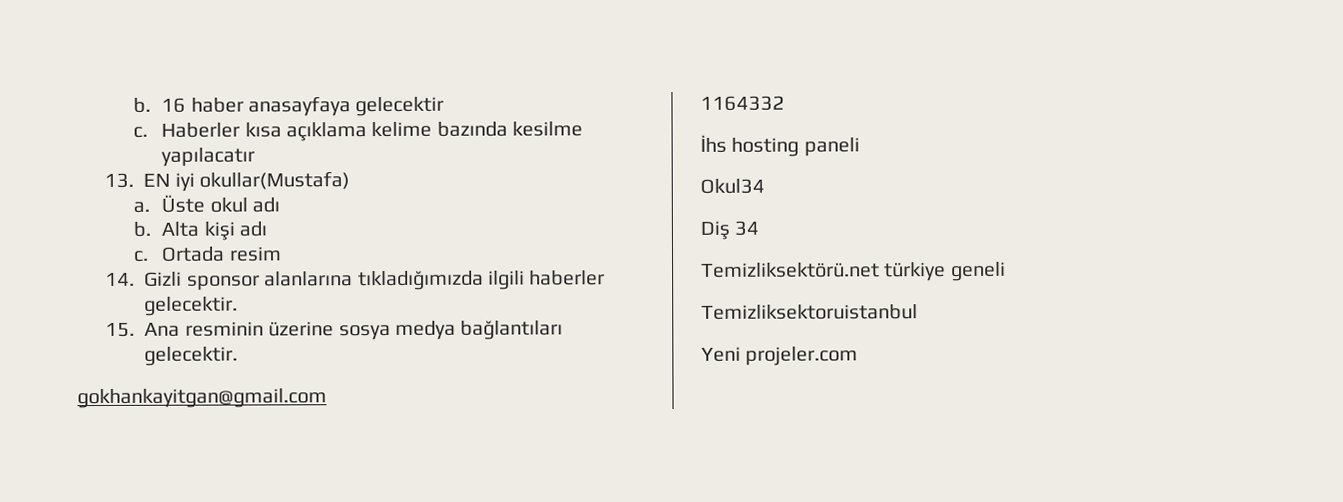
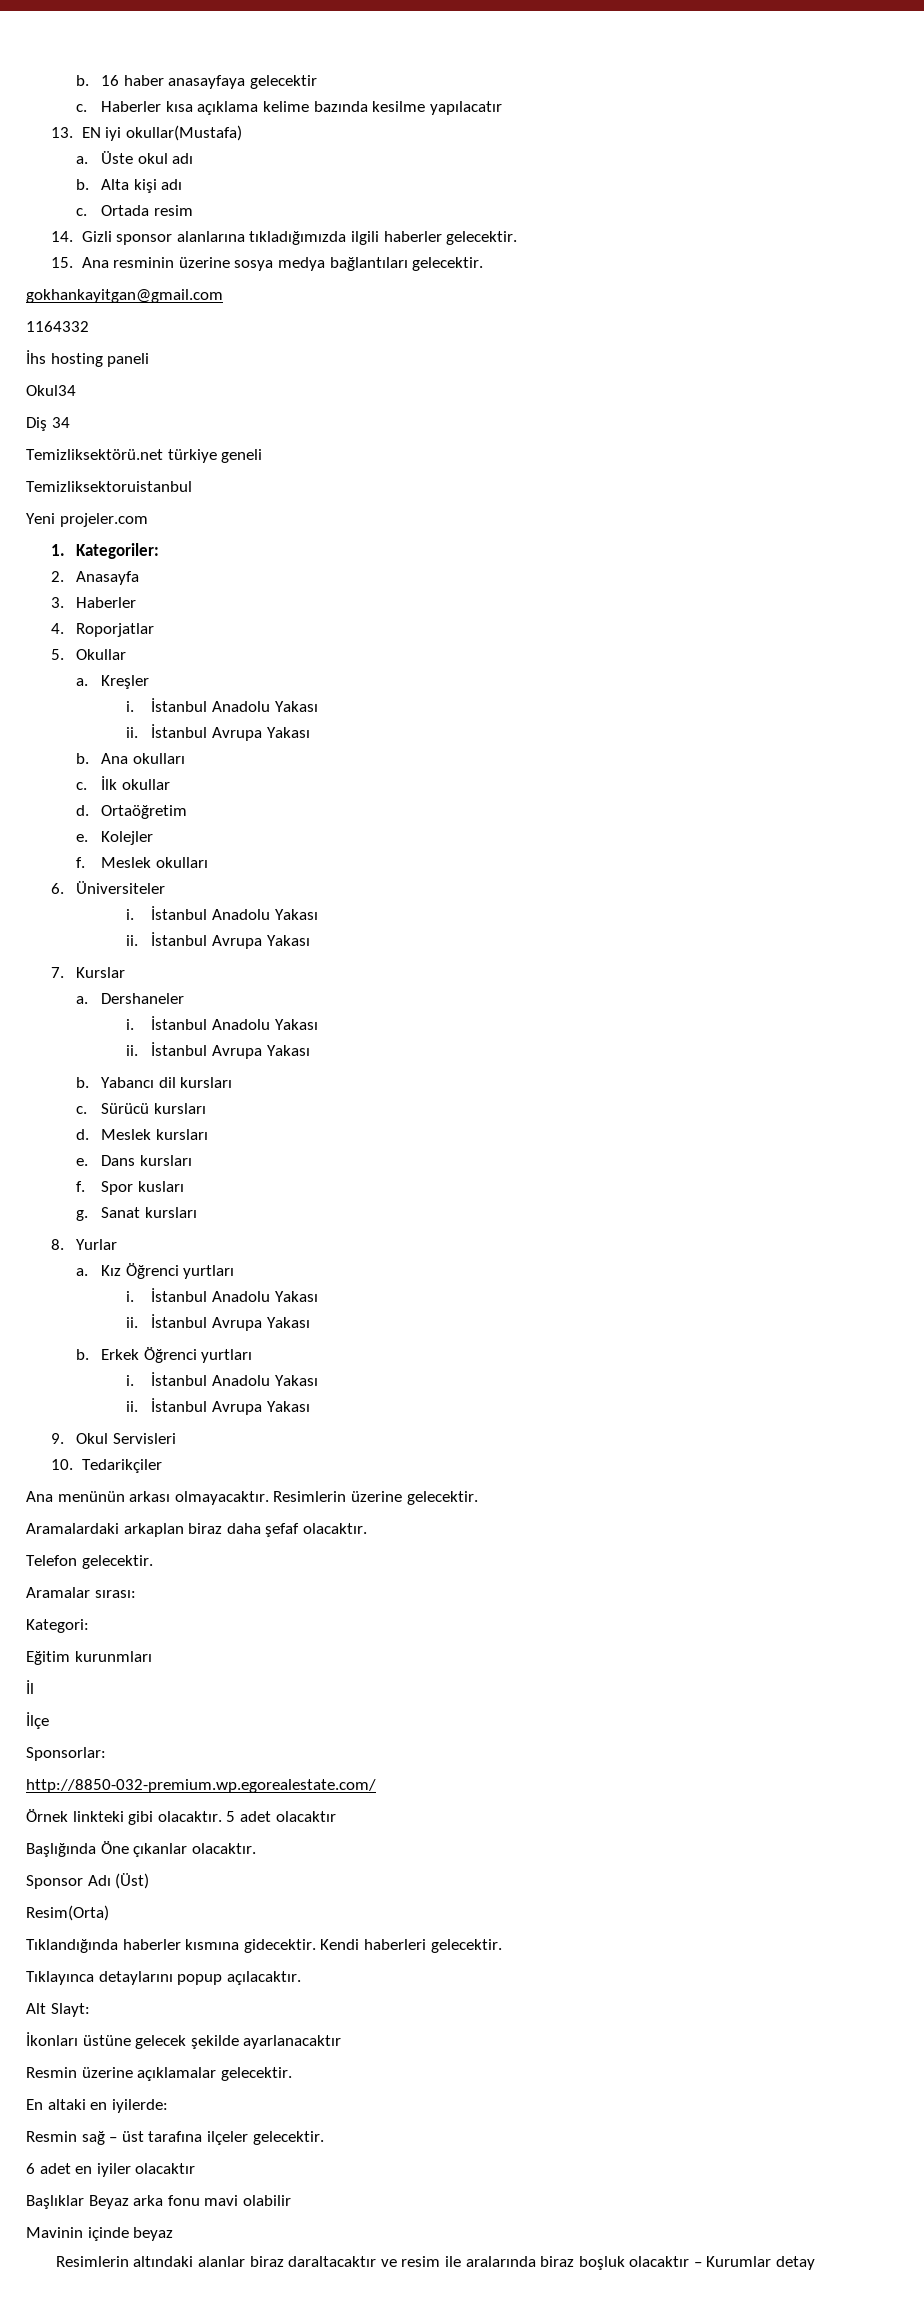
(859, 356) none -> [51,543,160,559] [51,571,140,585] [51,597,137,608] [51,623,155,637] [51,649,127,660] [76,675,150,689] [126,698,318,712] [126,724,310,741] [76,753,185,764] [76,776,170,790] [76,805,188,819] [76,831,154,845] [76,857,208,868] [51,881,166,894] [126,906,318,920] [126,932,310,949] [51,967,126,978] [76,993,185,1004] [126,1016,318,1030] [126,1042,310,1059] [76,1077,233,1088] [76,1103,206,1114] [76,1129,208,1140] [76,1155,192,1166] [76,1181,184,1195] [76,1207,197,1221] [51,1239,118,1250] [76,1263,235,1279] [126,1288,318,1302] [126,1314,310,1331] [76,1347,253,1363] [126,1372,318,1386] [126,1398,310,1415] [51,1433,176,1444] [51,1459,162,1473] [26,1491,478,1505] [26,1523,367,1537] [26,1555,153,1569] [26,1587,136,1598] [26,1619,89,1633] [26,1651,152,1665] [26,1680,34,1694] [26,1712,49,1729] [26,1747,106,1761] [26,1779,376,1793] [26,1809,336,1825] [26,1841,256,1857] [26,1873,150,1889] [26,1905,109,1921] [26,1939,502,1953] [26,1971,301,1985] [26,2003,90,2017] [26,2032,342,2049] [26,2067,292,2081] [26,2099,168,2113] [26,2131,324,2145] [26,2163,196,2177] [26,2195,291,2209] [26,2227,174,2241] [55,2256,816,2270] // 1. Kategoriler: // 2. Anasayfa // 3. Haberler // 4. Roporjatlar // 5. Okullar // a. Kreşler // i. İstanbul Anadolu Yakası // ii. İstanbul Avrupa Yakası // b. Ana okulları // c. İlk okullar // d. Ortaöğretim // e. Kolejler // f. Meslek okulları // 6. Üniversiteler // i. İstanbul Anadolu Yakası // ii. İstanbul Avrupa Yakası // 7. Kurslar // a. Dershaneler // i. İstanbul Anadolu Yakası // ii. İstanbul Avrupa Yakası // b. Yabancı dil kursları // c. Sürücü kursları // d. Meslek kursları // e. Dans kursları // f. Spor kusları // g. Sanat kursları // 8. Yurlar // a. Kız Öğrenci yurtları // i. İstanbul Anadolu Yakası // ii. İstanbul Avrupa Yakası // b. Erkek Öğrenci yurtları // i. İstanbul Anadolu Yakası // ii. İstanbul Avrupa Yakası // 9. Okul Servisleri // 10. Tedarikçiler // Ana menünün arkası olmayacaktır. Resimlerin üzerine gelecektir. // Aramalardaki arkaplan biraz daha şefaf olacaktır. // Telefon gelecektir. // Aramalar sırası: // Kategori: // Eğitim kurunmları // İl // İlçe // Sponsorlar: // http://8850-032-premium.wp.egorealestate.com/ // Örnek linkteki gibi olacaktır. 5 adet olacaktır // Başlığında Öne çıkanlar olacaktır. // Sponsor Adı (Üst) // Resim(Orta) // Tıklandığında haberler kısmına gidecektir. Kendi haberleri gelecektir. // Tıklayınca detaylarını popup açılacaktır. // Alt Slayt: // İkonları üstüne gelecek şekilde ayarlanacaktır // Resmin üzerine açıklamalar gelecektir. // En altaki en iyilerde: // Resmin sağ – üst tarafına ilçeler gelecektir. // 6 adet en iyiler olacaktır // Başlıklar Beyaz arka fonu mavi olabilir // Mavinin içinde beyaz // Resimlerin altındaki alanlar biraz daraltacaktır ve resim ile aralarında biraz boşluk olacaktır – Kurumlar detay

